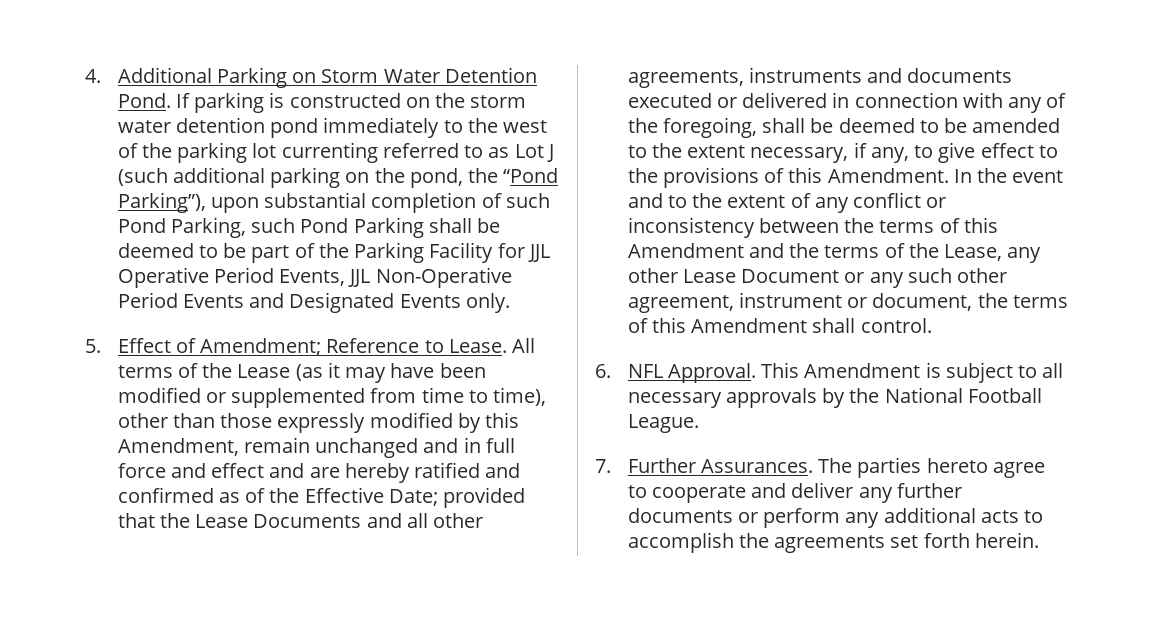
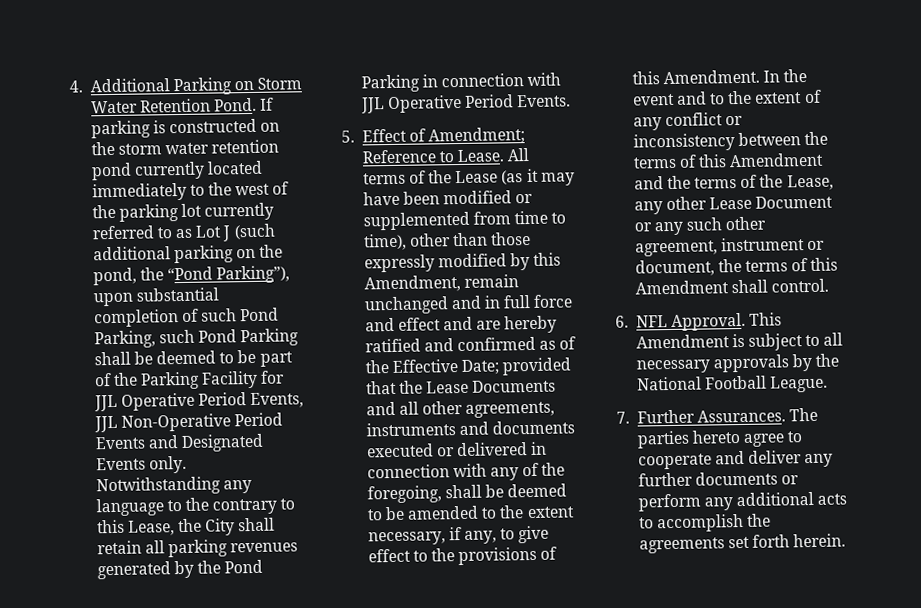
[444,67,537,83] Detention -> [139,98,211,113] Retention
[175,117,319,138] detention pond -> [211,139,280,154] [90,160,264,181] retention pond currently located
[281,142,378,163] currenting -> [204,202,275,221] currently
(510, 303) none -> [95,476,252,496] [95,497,296,517] [96,517,276,536] [96,539,299,558] [96,559,264,580] [360,72,562,93] [360,94,572,114] Notwithstanding any language to the contrary to this Lease, the City shall retain all parking revenues generated by the Pond Parking in connection with JJL Operative Period Events.

